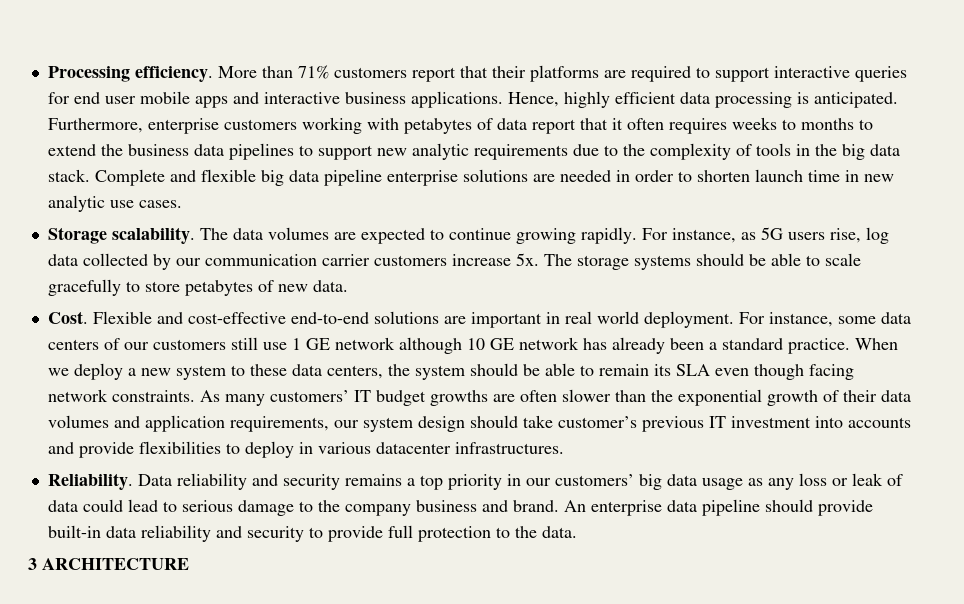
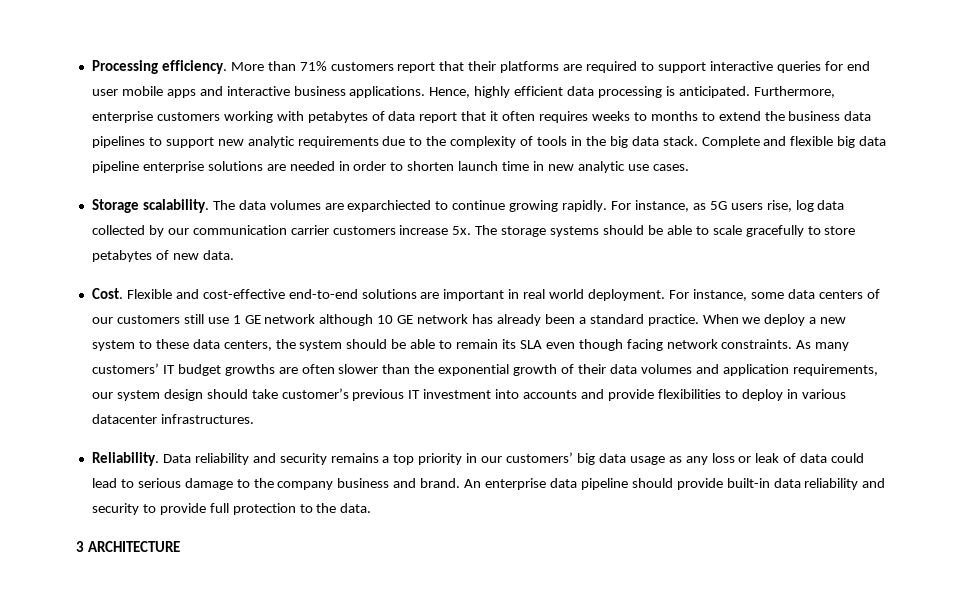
[360,228,425,244] expected -> [347,200,432,212] exparchiected

